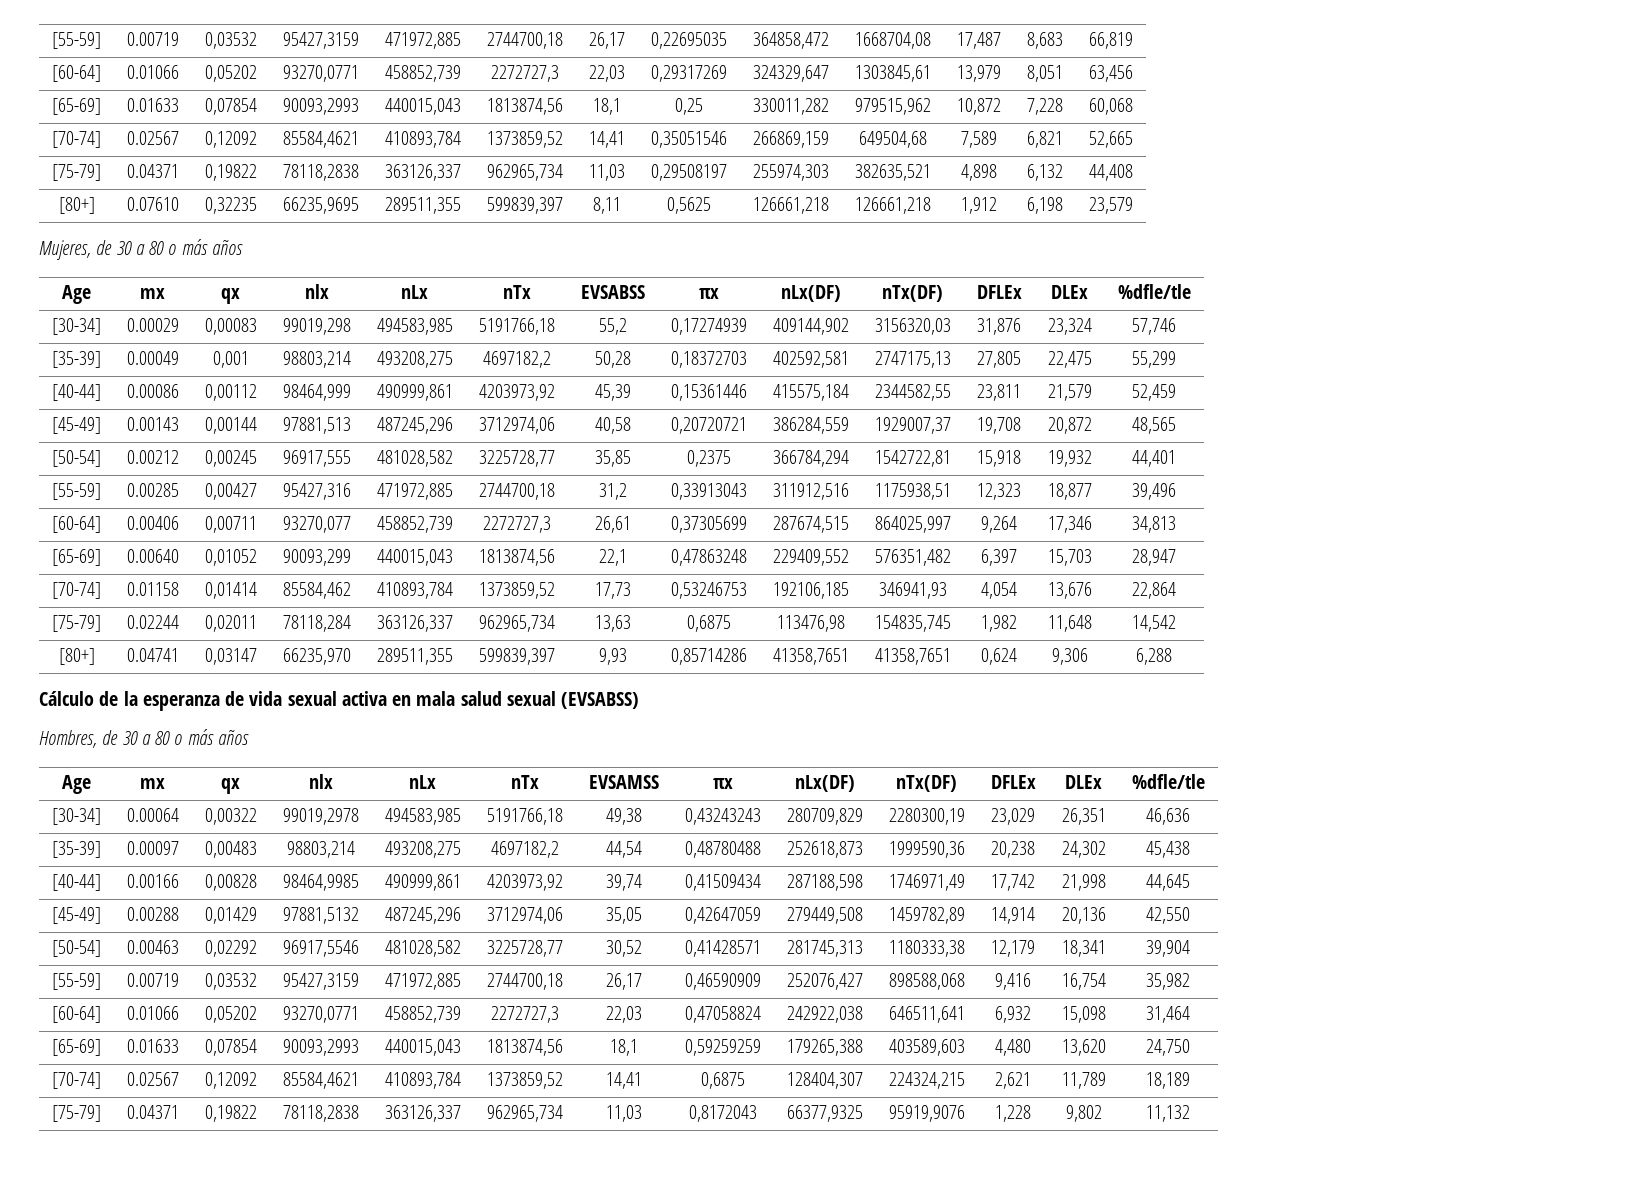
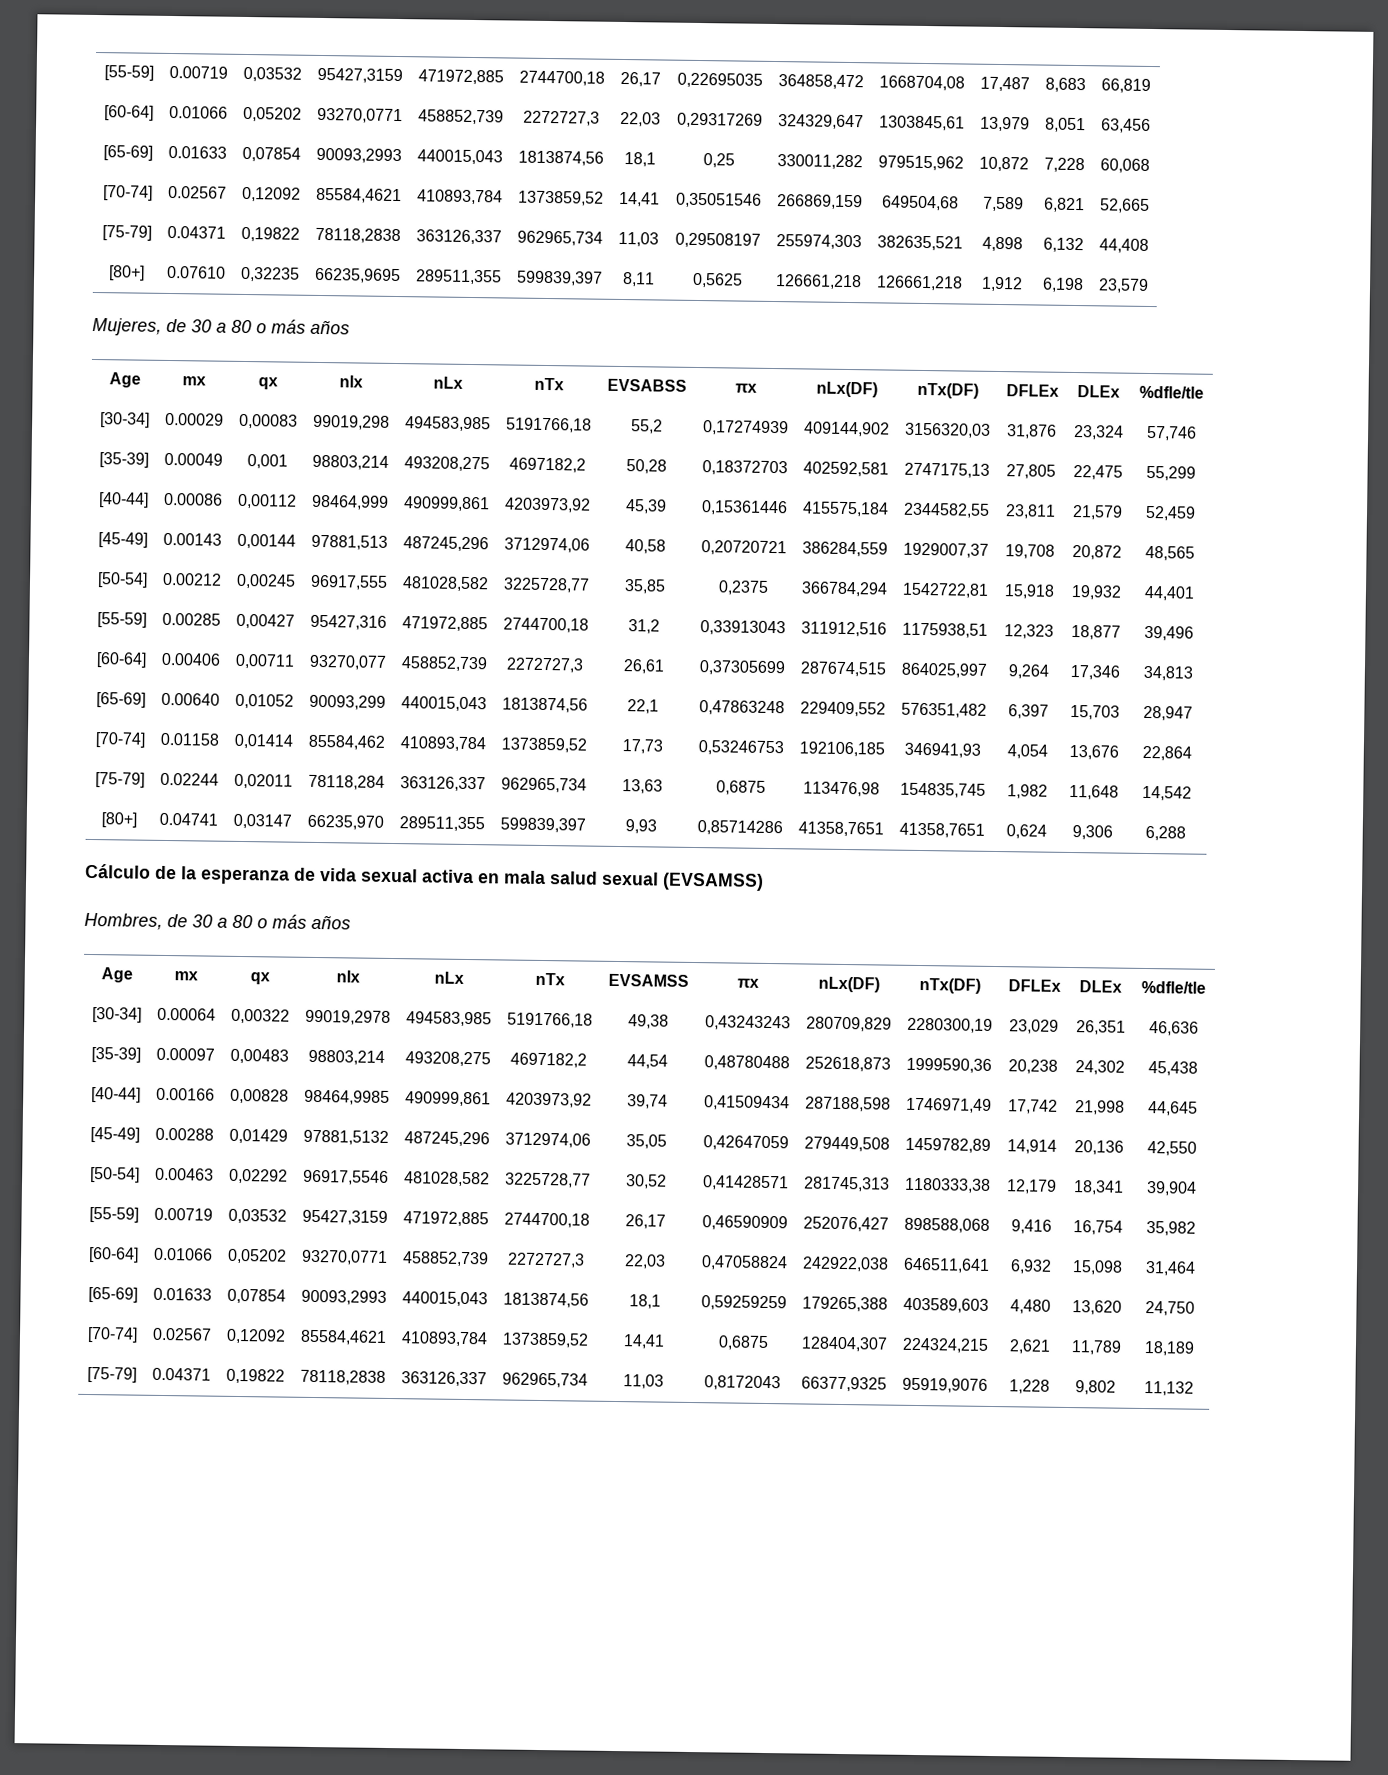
[561,692,640,709] (EVSABSS) -> [662,872,764,891] (EVSAMSS)

